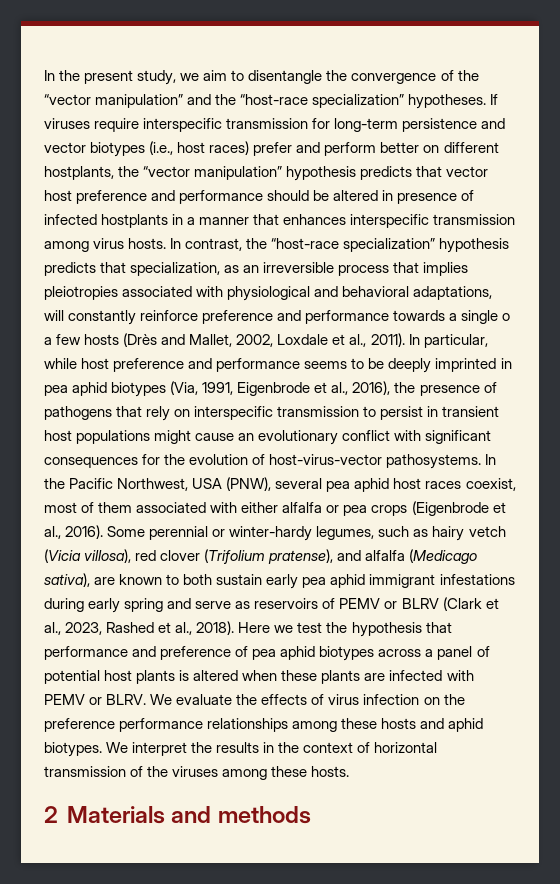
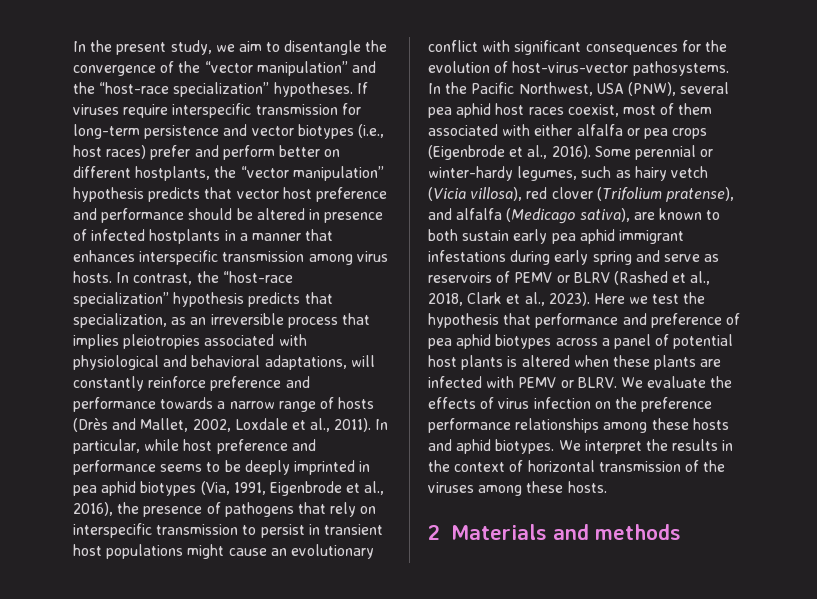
[461,310,511,324] [44,334,82,345] single o a few -> [229,397,334,412] narrow range of
[442,597,499,611] [44,621,235,635] (Clark et al., 2023, Rashed et al., 2018). -> [613,271,711,285] [428,292,590,306] (Rashed et al., 2018, Clark et al., 2023).

